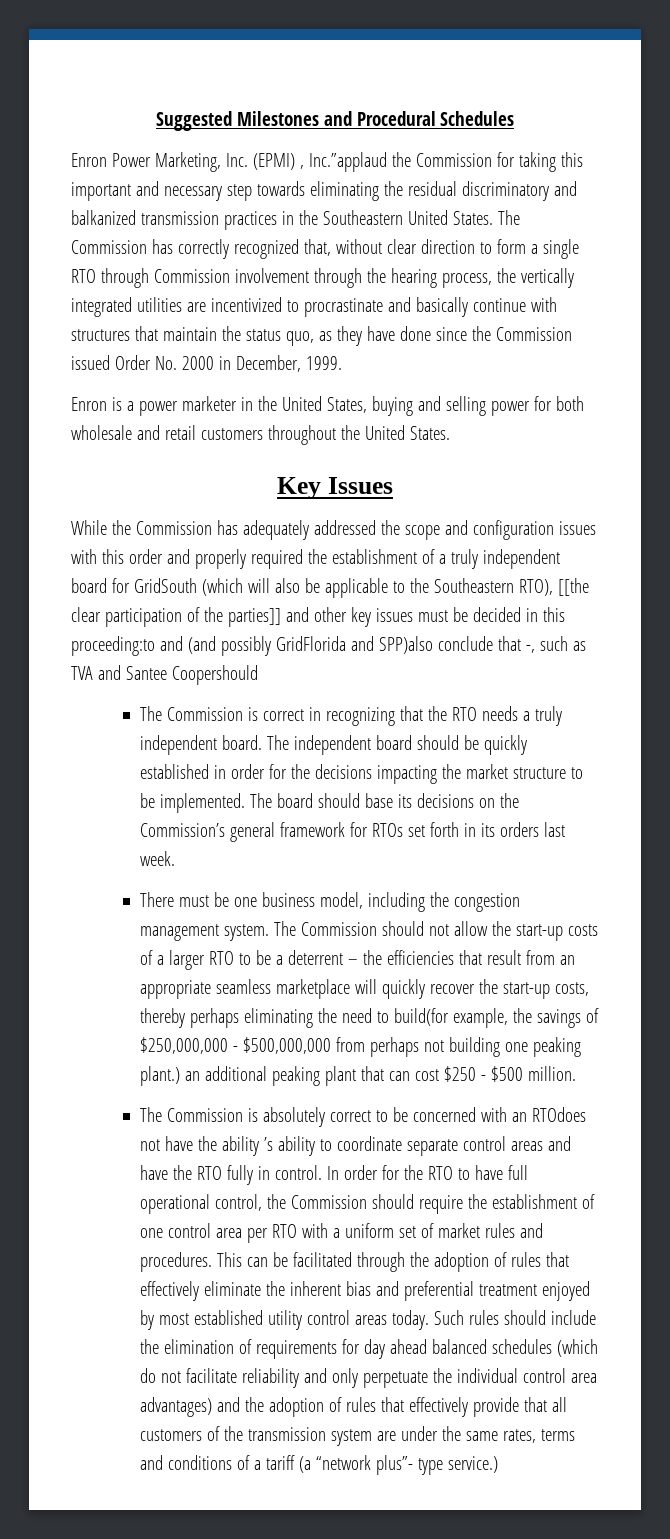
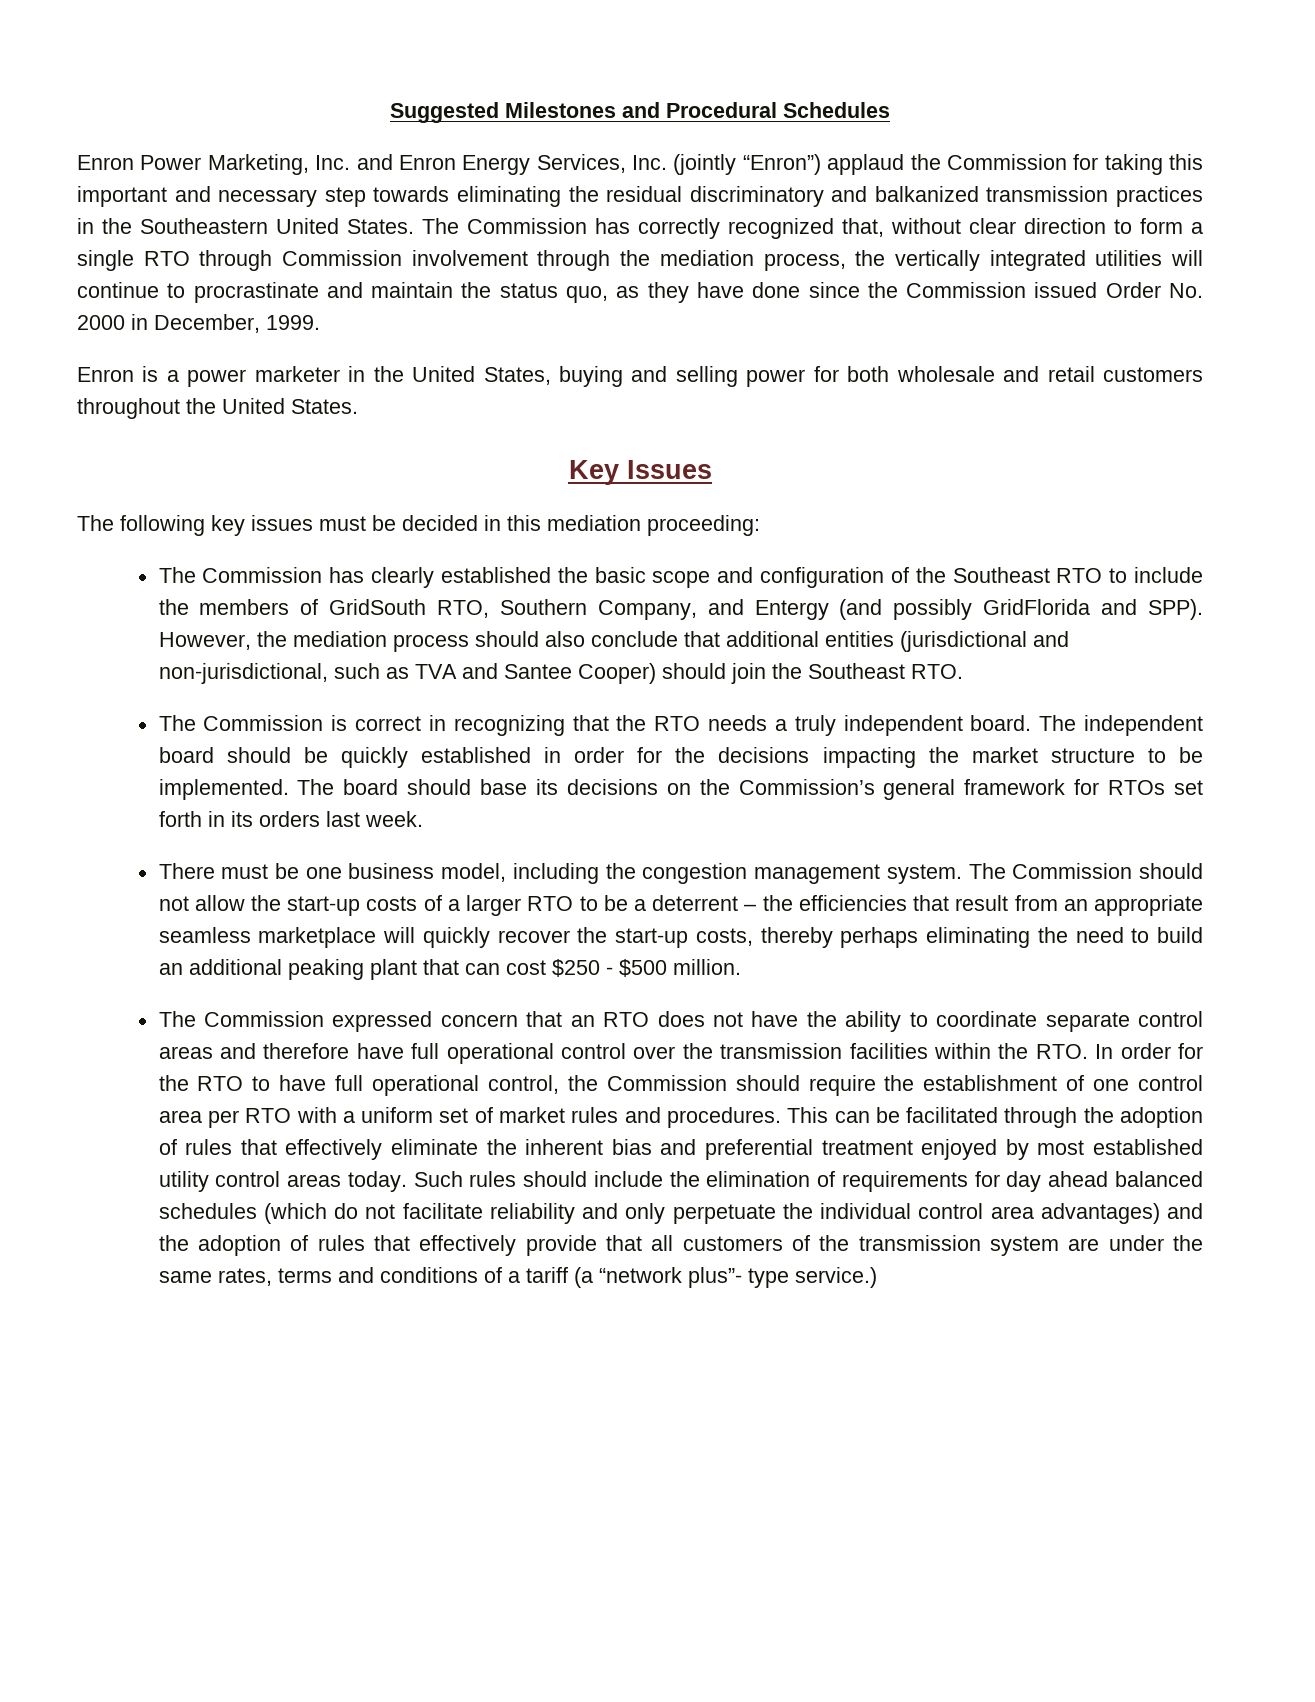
[252,152,387,172] (EPMI) , Inc.”applaud -> [356,154,905,175] and Enron Energy Services, Inc. (jointly “Enron”) applaud
[390,268,437,288] hearing -> [659,250,754,266] mediation
[186,297,282,312] are incentivized -> [1171,250,1204,266] [77,282,159,298] will continue
[415,297,557,317] [71,326,158,341] basically continue with structures that -> (363, 290) none
[71,520,596,540] [71,549,560,569] [71,578,589,598] [71,607,347,627] While the Commission has adequately addressed the scope and configuration issues with this order and properly required the establishment of a truly independent board for GridSouth (which will also be applicable to the Southeastern RTO), [[the clear participation of the parties]] and other -> [77,515,205,536] The following
[71,636,535,656] proceeding:to and (and possibly GridFlorida and SPP)also conclude that -, -> [547,515,760,536] [158,567,1204,588] [158,599,1204,620] [158,631,1069,652] [158,663,328,684] mediation proceeding: // The Commission has clearly established the basic scope and configuration of the Southeast RTO to include the members of GridSouth RTO, Southern Company, and Entergy (and possibly GridFlorida and SPP). However, the mediation process should also conclude that additional entities (jurisdictional and non-jurisdictional,
[171,665,258,685] Coopershould -> [577,663,963,684] Cooper) should join the Southeast RTO.
[393,1008,599,1028] [139,1037,581,1057] [139,1066,180,1086] build(for example, the savings of $250,000,000 - $500,000,000 from perhaps not building one peaking plant.) -> [1157,927,1203,943] build
[247,1107,586,1127] is absolutely correct to be concerned with an RTOdoes -> [332,1011,705,1032] expressed concern that an RTO does
[263,1136,315,1156] ’s ability -> (902, 1021) none
[139,1165,322,1185] have the RTO fully in control. -> [263,1043,1088,1064] therefore have full operational control over the transmission facilities within the RTO.

